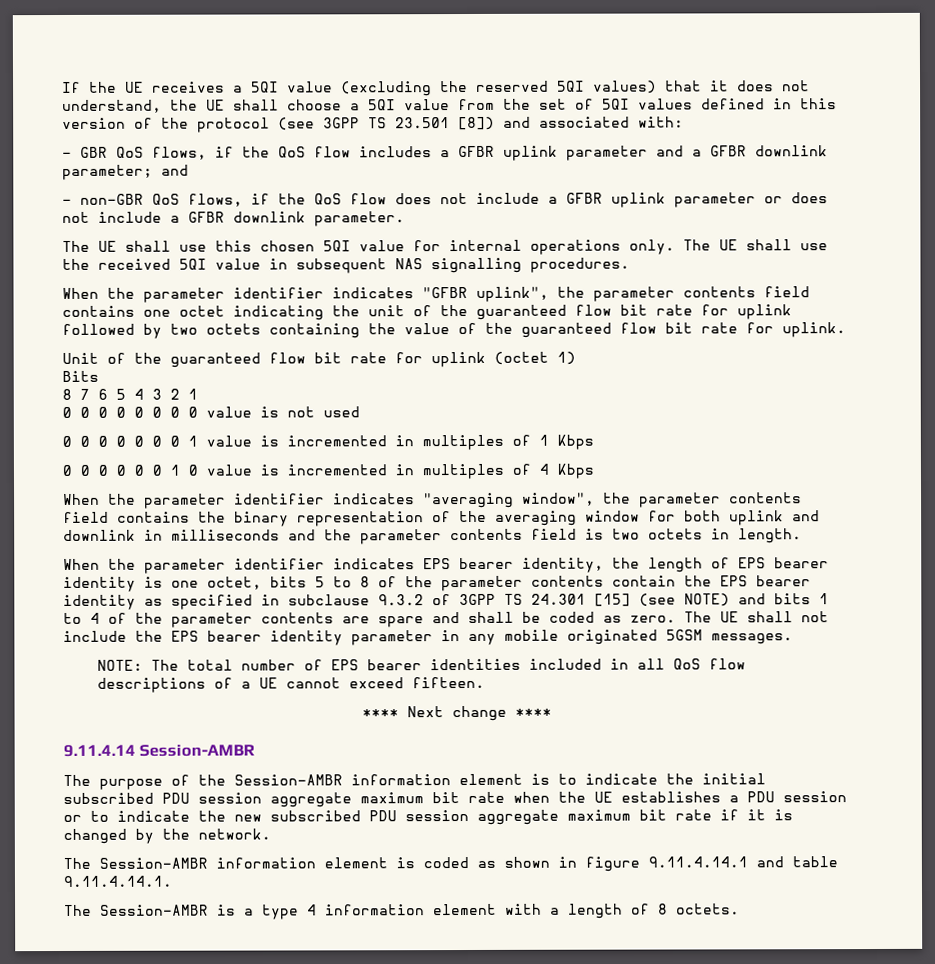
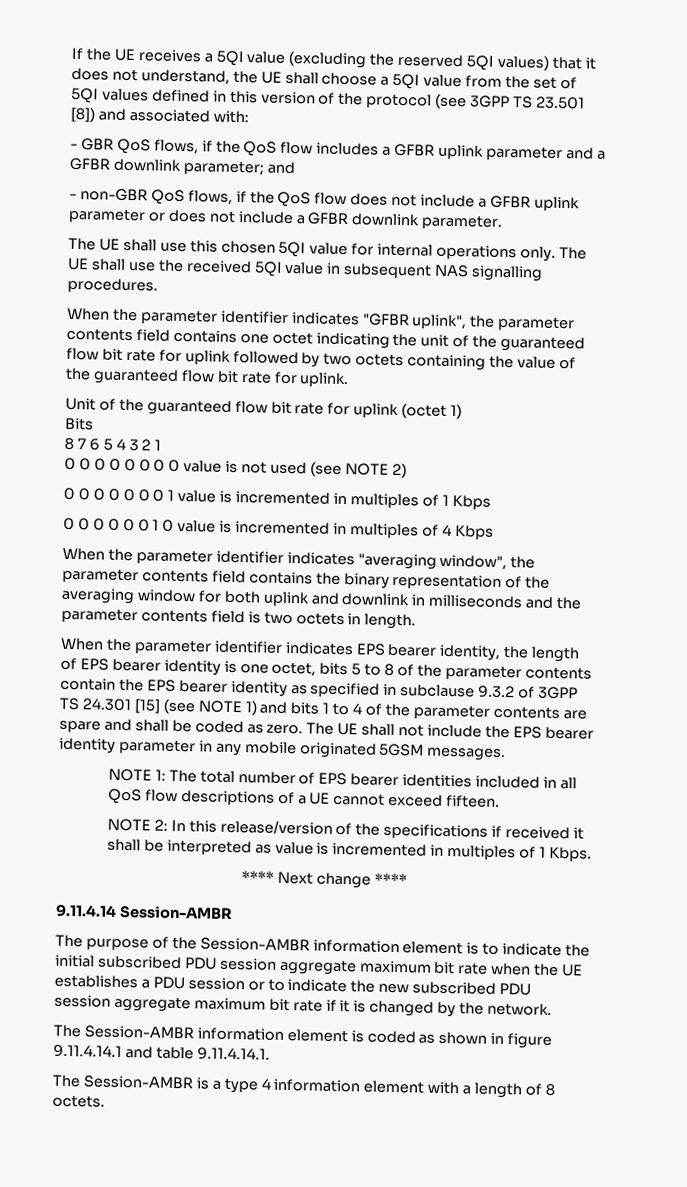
(360, 412) none -> [309,461,407,479] (see NOTE 2)
[684,593,730,607] NOTE) -> [197,700,258,716] NOTE 1)
[96,659,143,671] NOTE: -> [107,768,166,782] NOTE 1:
(485, 682) none -> [106,818,585,840] [106,838,592,862] // NOTE 2: In this release/version of the specifications if received it shall be interpreted as value is incremented in multiples of 1 Kbps.

